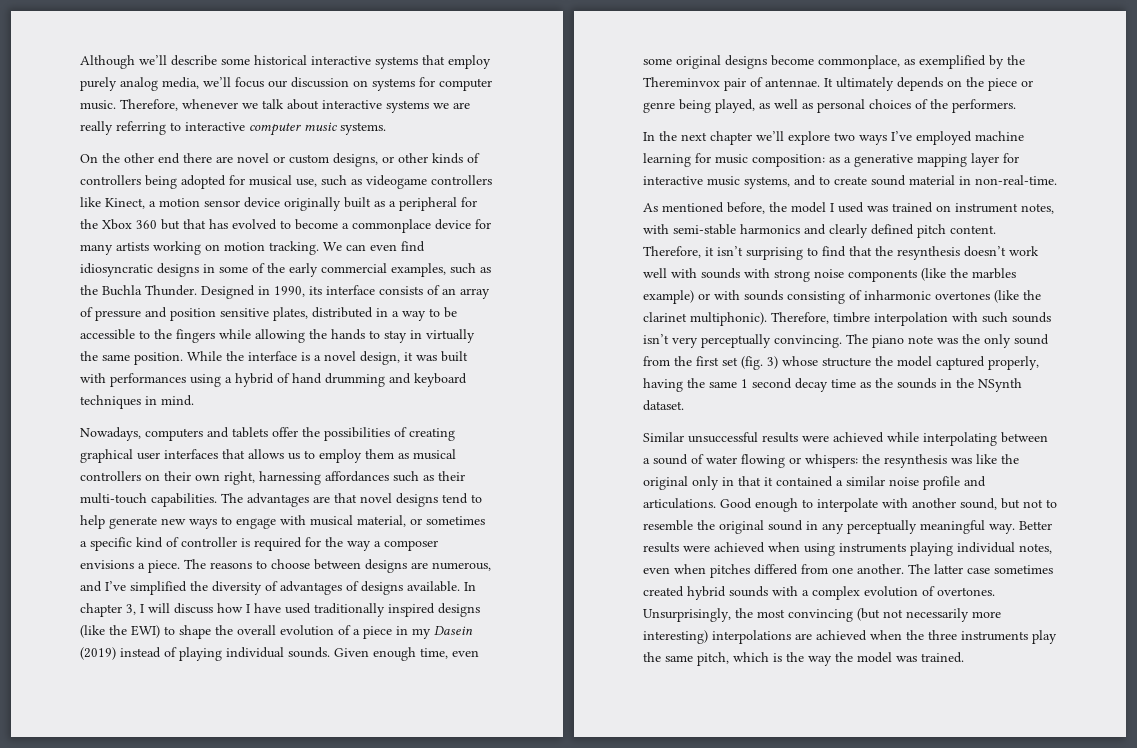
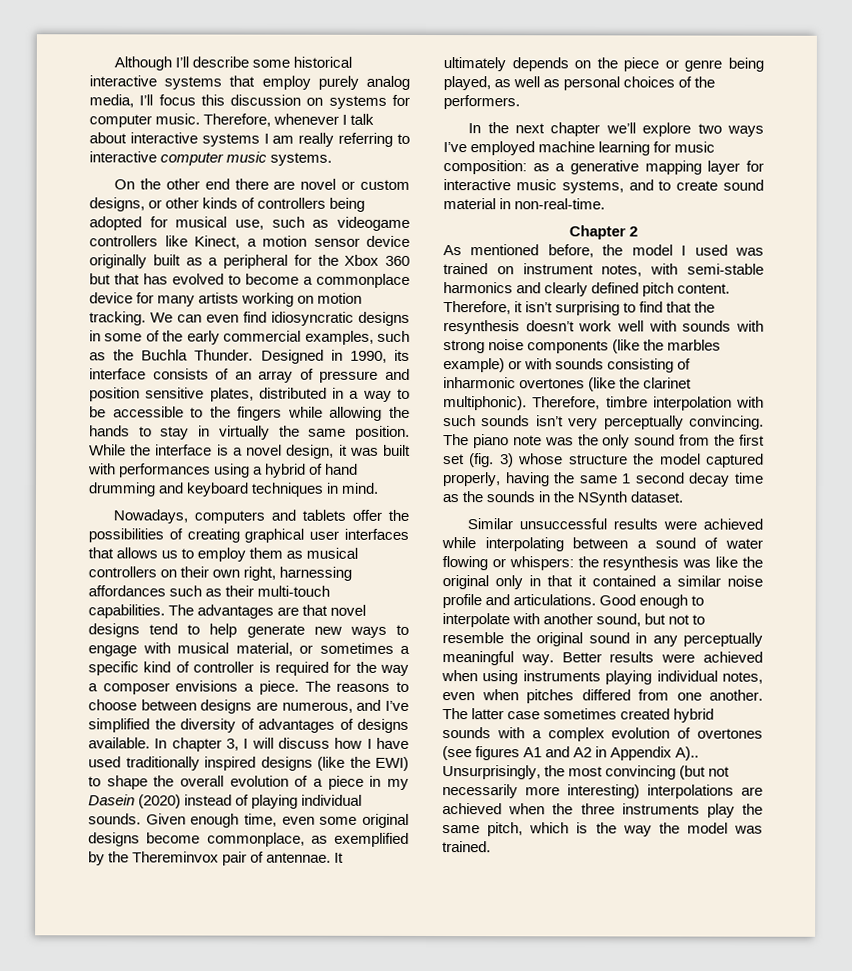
[139,55,167,65] we’ll -> [175,56,190,68] I’ll
[203,77,287,88] we’ll focus our -> [139,94,225,106] I’ll focus this
[242,103,258,109] we -> [342,114,348,125] I
[433,102,470,109] we are -> [263,133,295,144] I am
[80,647,116,660] (2019) -> [138,794,182,809] (2020)
(1057, 180) none -> [568,225,639,240] // Chapter 2
[937,587,995,596] overtones. -> [697,728,763,739] [442,746,700,761] overtones (see figures A1 and A2 in Appendix A)..

